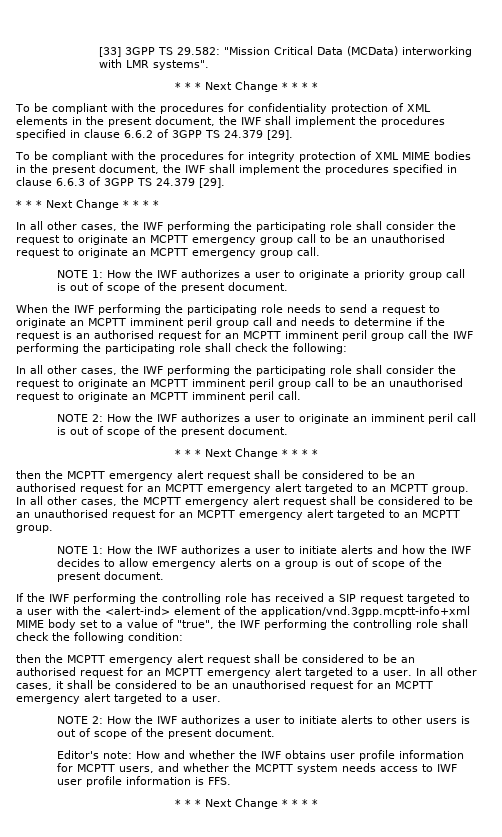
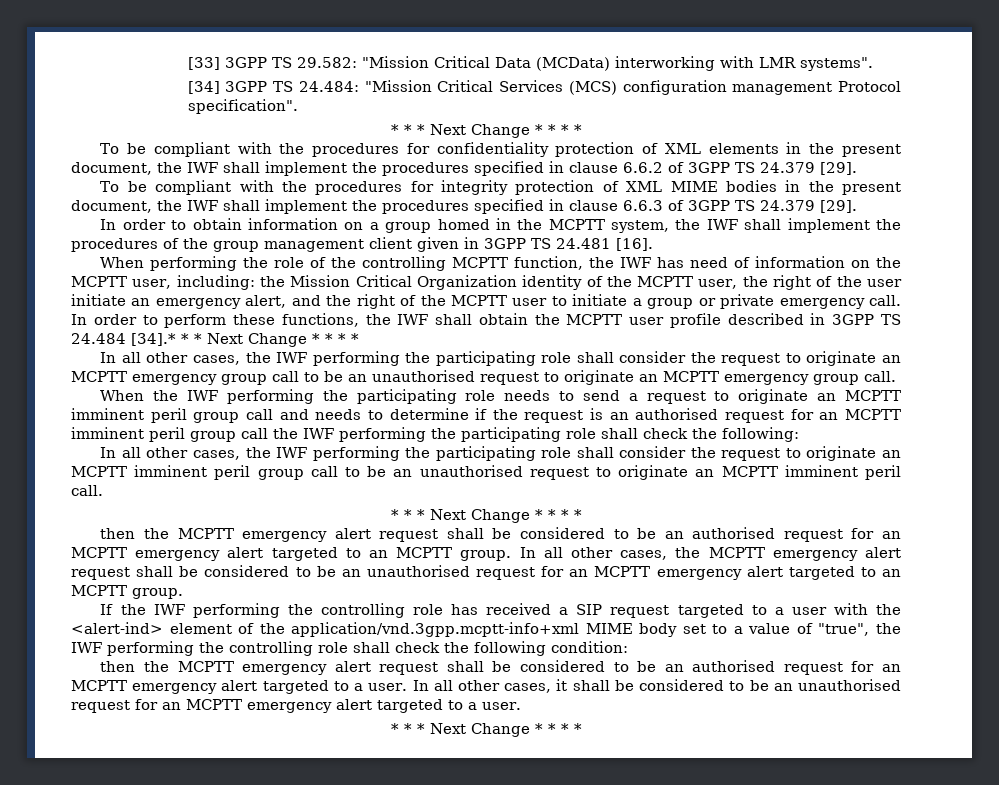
(209, 65) none -> [187,80,901,95] [187,99,298,114] // [34] 3GPP TS 24.484: "Mission Critical Services (MCS) configuration management Protocol specification".
[16,200,22,208] * -> [100,218,901,233] [71,237,653,252] [100,256,901,271] [71,275,902,290] [71,294,902,309] [71,313,901,328] [71,333,176,346] In order to obtain information on a group homed in the MCPTT system, the IWF shall implement the procedures of the group management client given in 3GPP TS 24.481 [16]. // When performing the role of the controlling MCPTT function, the IWF has need of information on the MCPTT user, including: the Mission Critical Organization identity of the MCPTT user, the right of the user initiate an emergency alert, and the right of the MCPTT user to initiate a group or private emergency call. In order to perform these functions, the IWF shall obtain the MCPTT user profile described in 3GPP TS 24.484 [34].*
[57,269,466,280] [57,282,289,293] // NOTE 1: How the IWF authorizes a user to originate a priority group call is out of scope of the present document. -> (896, 376) none
[57,413,477,424] [57,426,289,437] // NOTE 2: How the IWF authorizes a user to originate an imminent peril call is out of scope of the present document. -> (103, 490) none
[57,545,472,554] [57,558,443,569] [57,571,165,582] // NOTE 1: How the IWF authorizes a user to initiate alerts and how the IWF decides to allow emergency alerts on a group is out of scope of the present document. -> (183, 593) none
[57,715,471,724] [57,728,276,739] [57,750,465,761] [57,763,458,774] [57,776,232,787] // NOTE 2: How the IWF authorizes a user to initiate alerts to other users is out of scope of the present document. // Editor's note: How and whether the IWF obtains user profile information for MCPTT users, and whether the MCPTT system needs access to IWF user profile information is FFS. -> (521, 706) none

